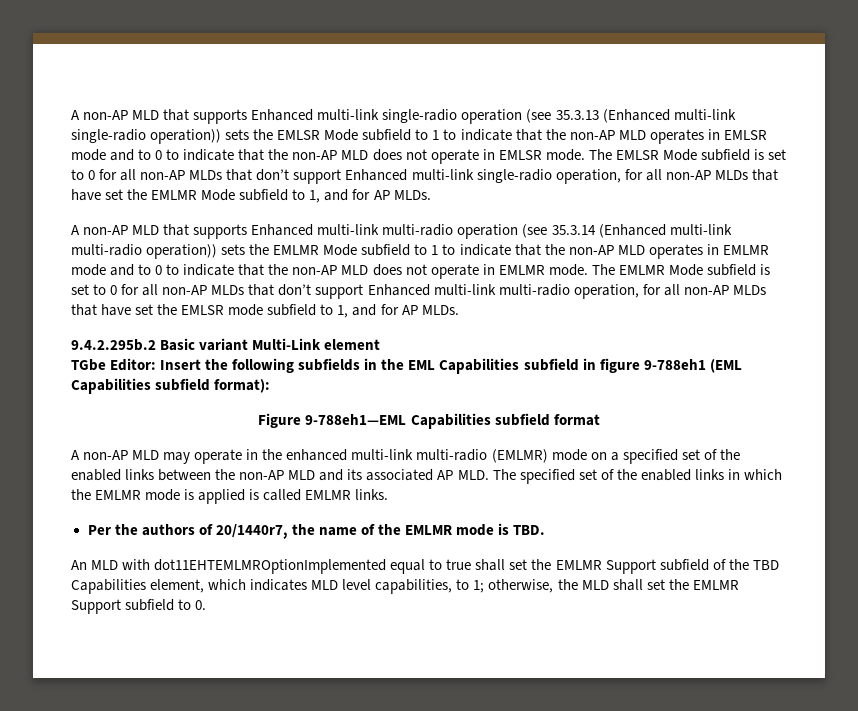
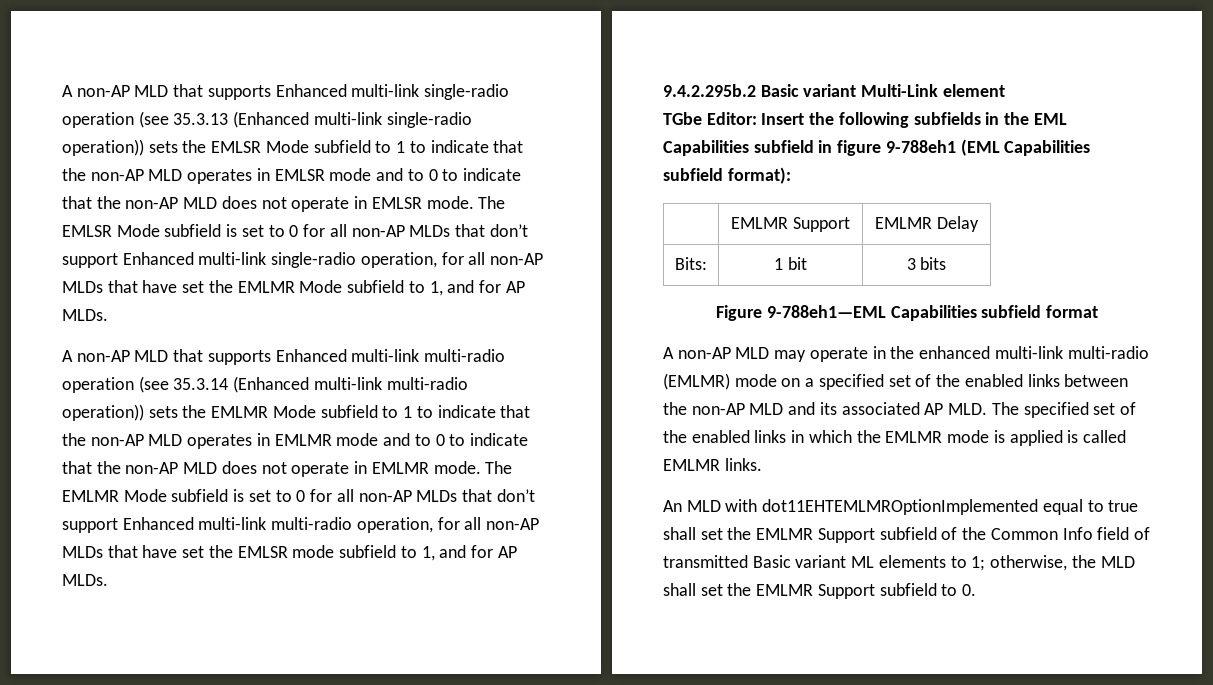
(271, 386) none -> [731,217,850,232] [875,216,979,232] [675,257,707,270] [774,257,807,270] [906,257,947,270] // | EMLMR Support | EMLMR Delay // Bits: | 1 bit | 3 bits
[87,523,546,539] // Per the authors of 20/1440r7, the name of the EMLMR mode is TBD. -> (762, 464) none
[752,560,779,570] [71,579,453,594] TBD Capabilities element, which indicates MLD level capabilities, -> [990,527,1150,540] [663,555,946,568] Common Info field of transmitted Basic variant ML elements

